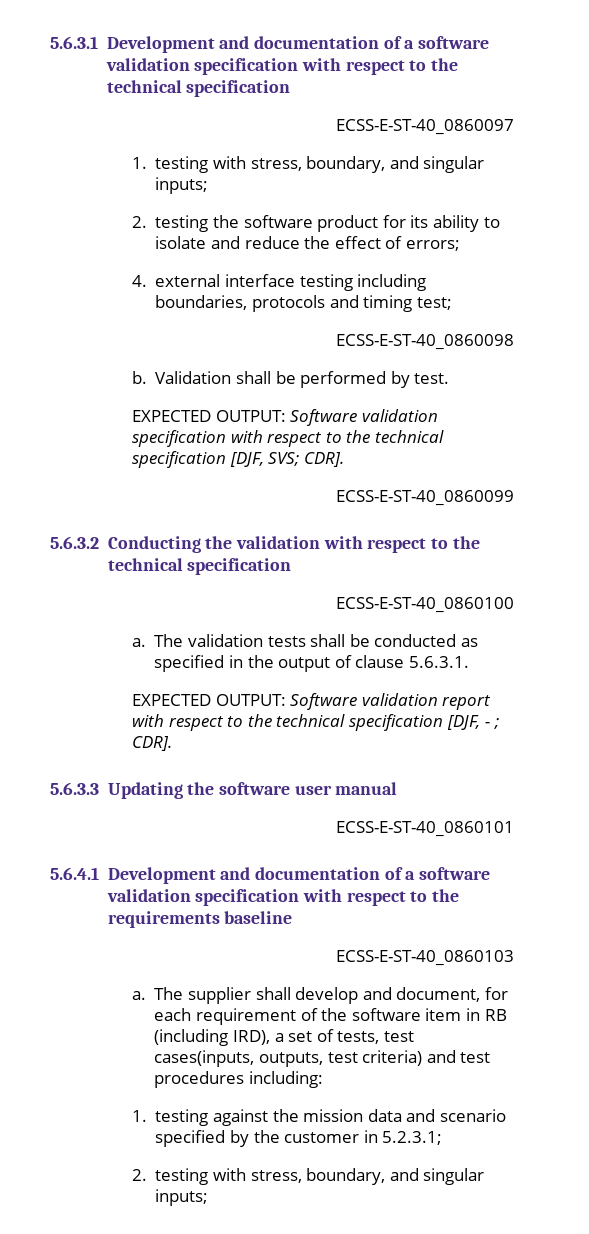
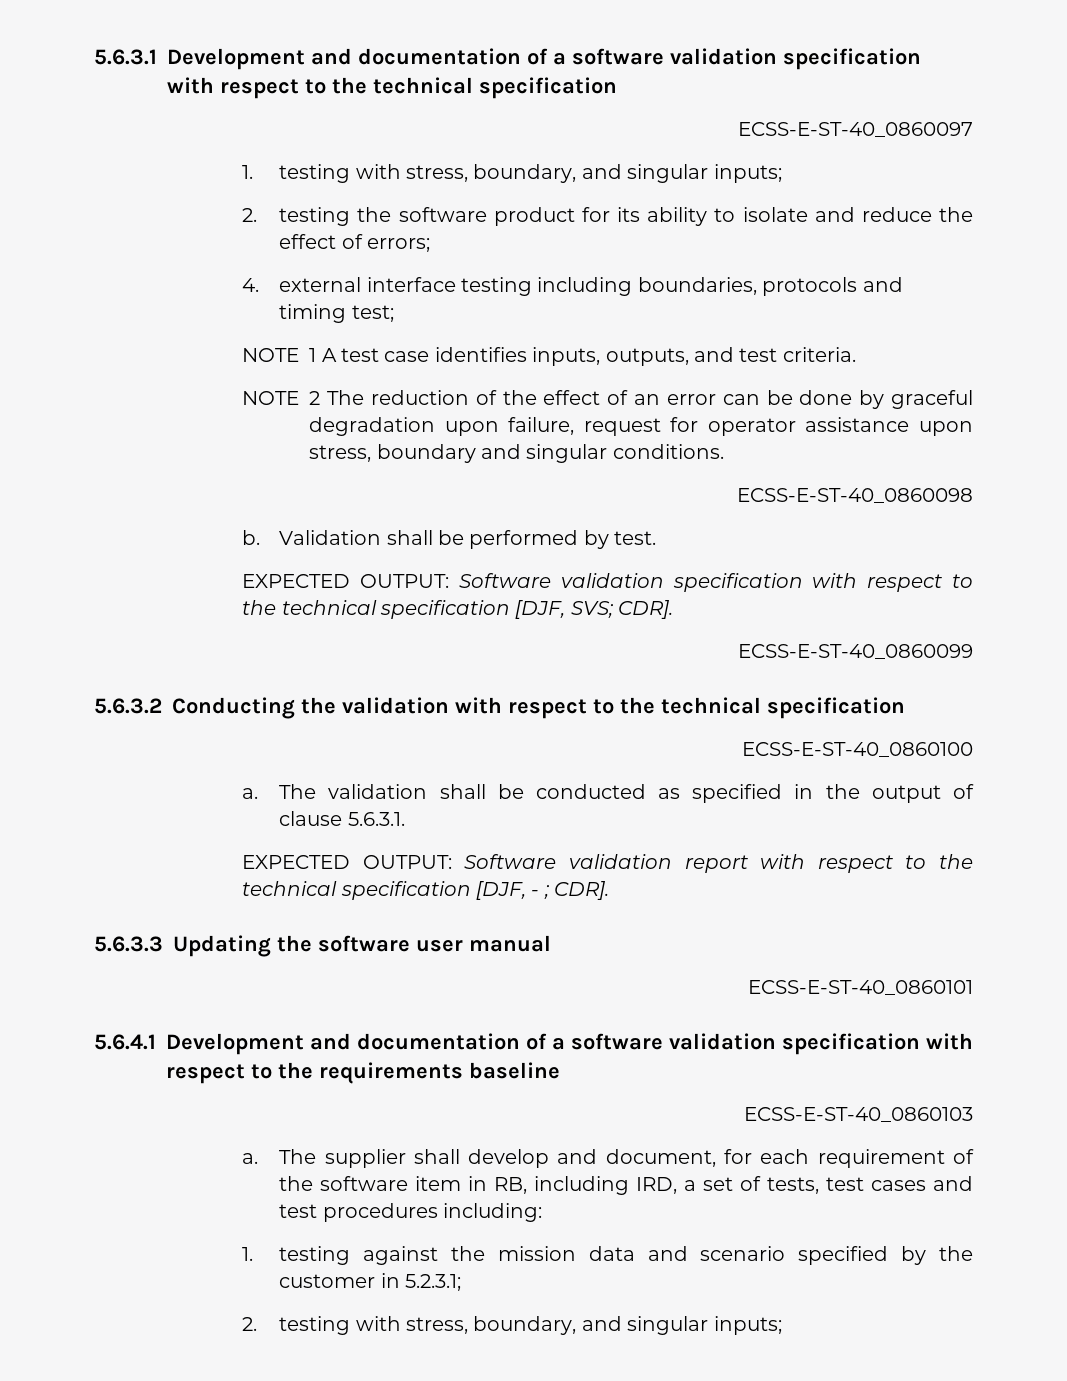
(452, 303) none -> [242,347,856,366] [242,390,973,409] [309,417,973,436] [309,444,724,463] // NOTE 1 A test case identifies inputs, outputs, and test criteria. // NOTE 2 The reduction of the effect of an error can be done by graceful degradation upon failure, request for operator assistance upon stress, boundary and singular conditions.
[267,636,306,647] tests -> (428, 791) none
[484,1009,507,1021] [154,1029,271,1046] RB (including IRD), -> [494,1176,678,1195] RB, including IRD,
[154,1050,423,1067] cases(inputs, outputs, test criteria) -> [871,1180,927,1191] cases

